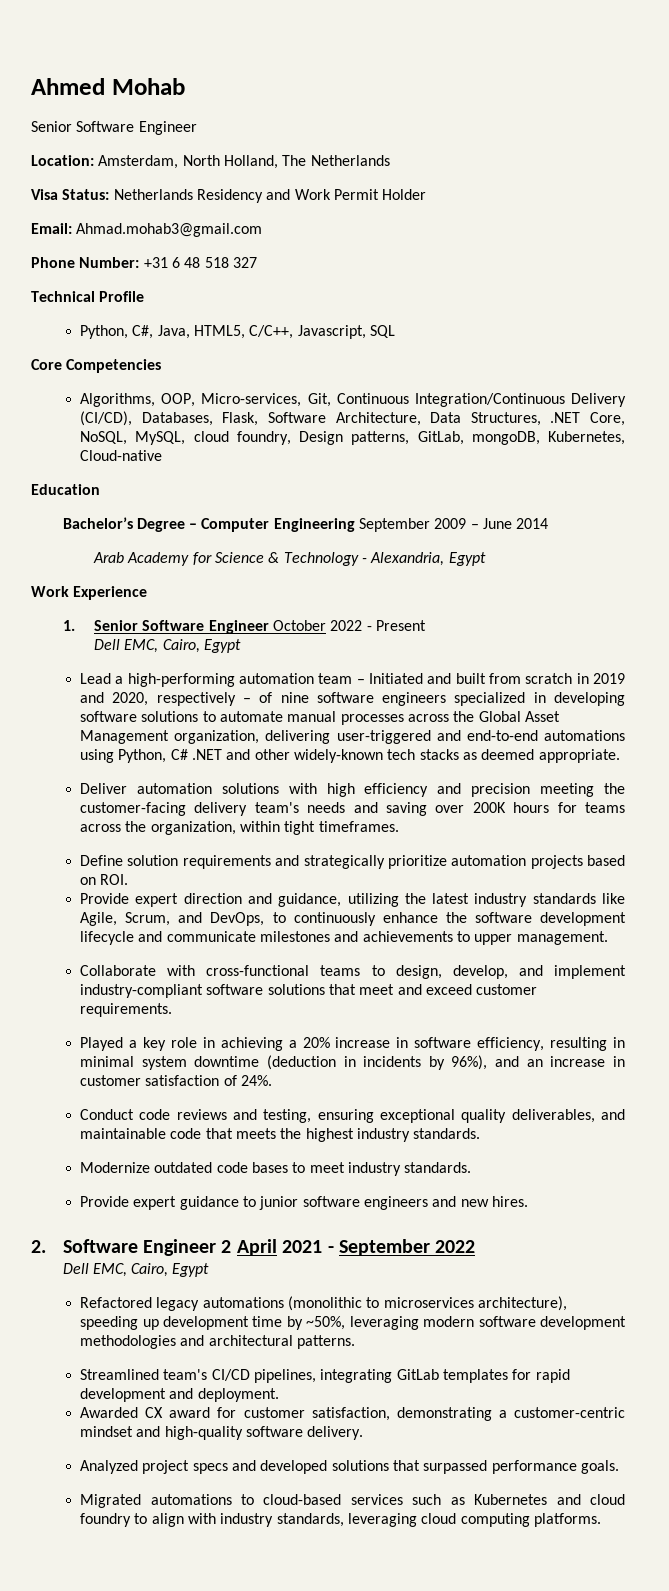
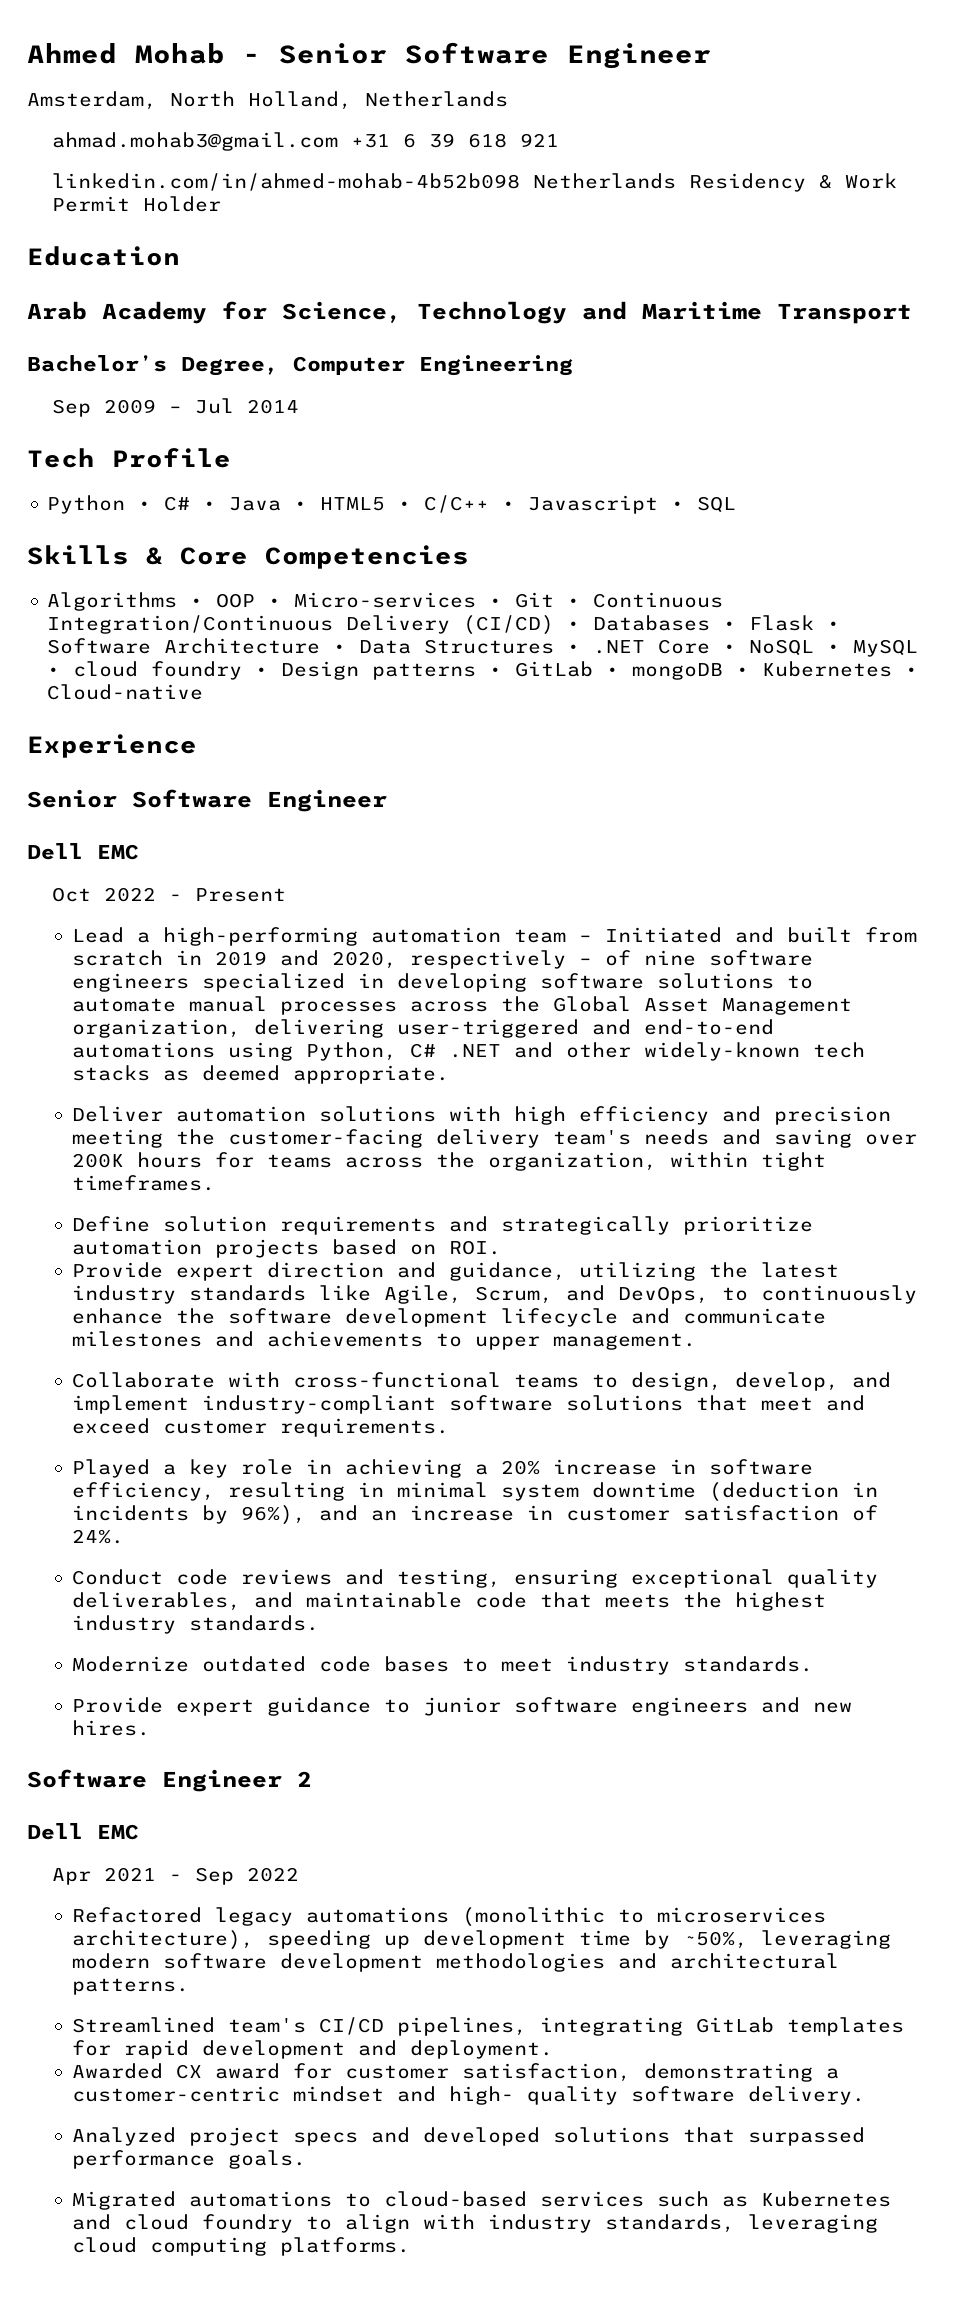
[31,121,197,135] [31,155,390,169] [31,189,427,203] [31,223,263,237] [31,257,257,268] [31,291,145,302] [80,325,396,339] [31,359,162,373] [80,393,626,407] [80,411,625,426] [80,431,626,445] [80,450,163,461] [31,484,100,495] [62,517,549,532] [92,552,486,566] [31,586,148,600] [62,620,326,634] // Senior Software Engineer // Location: Amsterdam, North Holland, The Netherlands // Visa Status: Netherlands Residency and Work Permit Holder // Email: Ahmad.mohab3@gmail.com // Phone Number: +31 6 48 518 327 // Technical Profile // Python, C#, Java, HTML5, C/C++, Javascript, SQL // Core Competencies // Algorithms, OOP, Micro-services, Git, Continuous Integration/Continuous Delivery (CI/CD), Databases, Flask, Software Architecture, Data Structures, .NET Core, NoSQL, MySQL, cloud foundry, Design patterns, GitLab, mongoDB, Kubernetes, Cloud-native // Education // Bachelor’s Degree – Computer Engineering September 2009 – June 2014 // Arab Academy for Science & Technology - Alexandria, Egypt // Work Experience // 1. Senior Software Engineer October -> [243,42,711,69] [27,91,508,110] [51,132,559,151] [51,173,897,192] [51,196,221,212] [27,246,180,266] [27,301,912,324] [27,355,573,376] [51,398,299,417] [27,448,231,468] [47,495,737,514] [27,545,469,569] [47,592,724,611] [47,615,841,635] [47,638,919,657] [47,661,919,680] [47,684,204,700] [27,734,197,758] [27,789,387,812] [27,843,139,860] [51,887,91,902] - Senior Software Engineer // Amsterdam, North Holland, Netherlands // ahmad.mohab3@gmail.com +31 6 39 618 921 // linkedin.com/in/ahmed-mohab-4b52b098 Netherlands Residency & Work Permit Holder // Education // Arab Academy for Science, Technology and Maritime Transport // Bachelor’s Degree, Computer Engineering // Sep 2009 – Jul 2014 // Tech Profile // Python • C# • Java • HTML5 • C/C++ • Javascript • SQL // Skills & Core Competencies // Algorithms • OOP • Micro-services • Git • Continuous Integration/Continuous Delivery (CI/CD) • Databases • Flask • Software Architecture • Data Structures • .NET Core • NoSQL • MySQL • cloud foundry • Design patterns • GitLab • mongoDB • Kubernetes • Cloud-native // Experience // Senior Software Engineer // Dell EMC // Oct
[93,639,241,653] // Dell EMC, Cairo, Egypt -> (286, 895) none
[31,1240,46,1253] 2. -> (150, 1728) none
[236,1239,277,1256] April -> [27,1823,139,1840] [51,1868,91,1885] // Dell EMC // Apr
[338,1239,476,1256] [62,1263,210,1277] September 2022 // Dell EMC, Cairo, Egypt -> [194,1867,299,1885] Sep 2022
[164,1426,243,1440] high-quality -> [448,2086,618,2105] high- quality

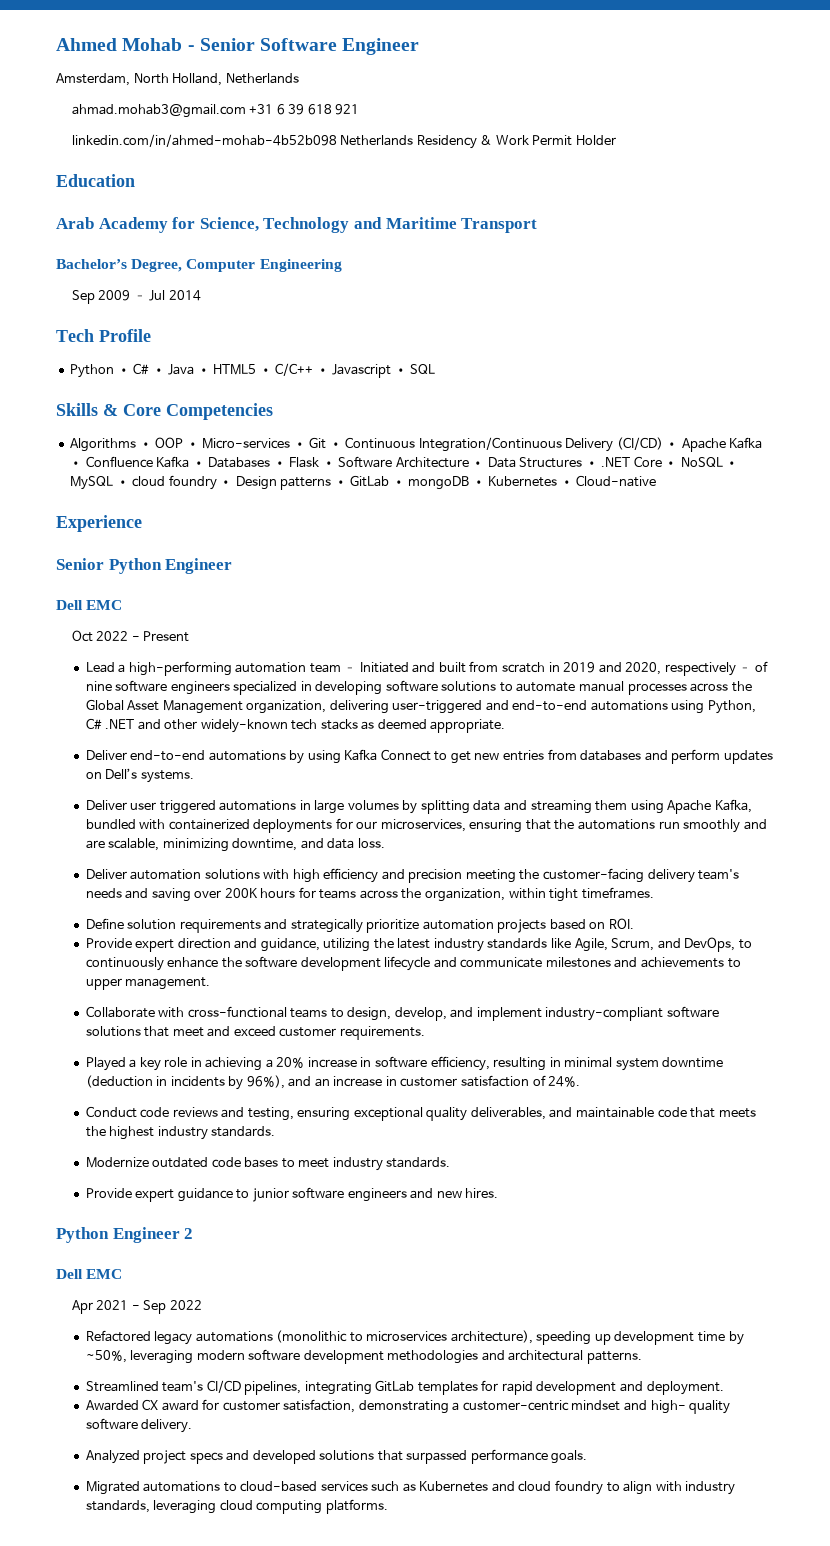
(581, 625) none -> [681,437,763,452] [70,456,205,468] Apache Kafka • Confluence Kafka •
[132,789,252,808] Software -> [108,558,162,574] Python
(449, 1074) none -> [85,749,773,764] [85,768,194,783] [85,799,752,814] [85,818,767,833] [85,838,385,852] // Deliver end-to-end automations by using Kafka Connect to get new entries from databases and perform updates on Dell’s systems. // Deliver user triggered automations in large volumes by splitting data and streaming them using Apache Kafka, bundled with containerized deployments for our microservices, ensuring that the automations run smoothly and are scalable, minimizing downtime, and data loss.
[27,1769,147,1788] Software -> [56,1227,109,1243] Python

